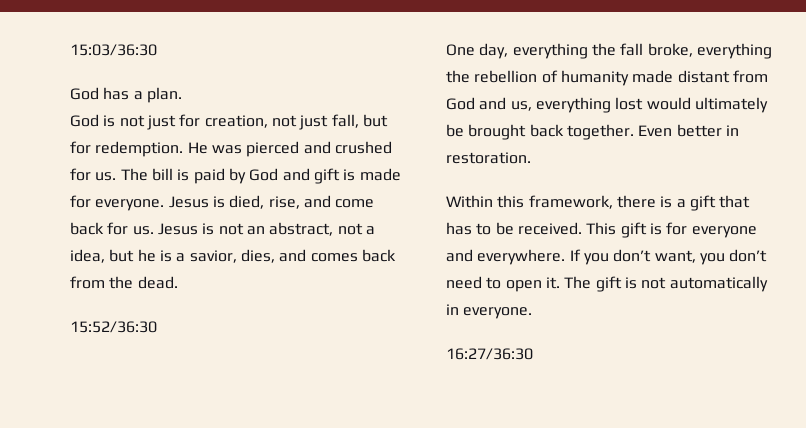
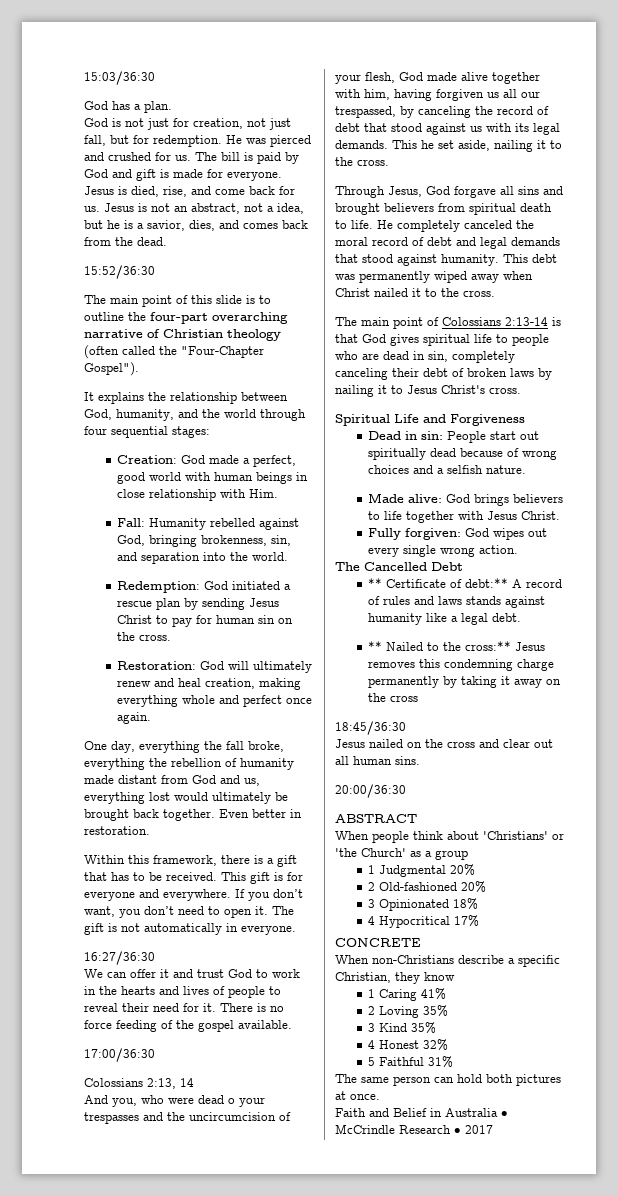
(157, 327) none -> [84,295,271,307] [84,312,288,324] [84,329,281,341] [84,345,264,359] [84,362,139,376] [84,392,288,404] [84,409,306,421] [84,426,210,438] [117,455,297,467] [117,472,309,484] [117,489,279,501] [117,518,300,530] [117,535,292,547] [117,552,289,564] [117,581,292,593] [117,598,280,610] [117,615,294,627] [117,632,172,641] [117,661,313,673] [117,678,302,690] [117,695,313,707] [117,712,152,724] // The main point of this slide is to outline the four-part overarching narrative of Christian theology (often called the "Four-Chapter Gospel"). // It explains the relationship between God, humanity, and the world through four sequential stages: // Creation: God made a perfect, good world with human beings in close relationship with Him. // Fall: Humanity rebelled against God, bringing brokenness, sin, and separation into the world. // Redemption: God initiated a rescue plan by sending Jesus Christ to pay for human sin on the cross. // Restoration: God will ultimately renew and heal creation, making everything whole and perfect once again.
(533, 354) none -> [84,969,300,978] [84,986,281,998] [84,1003,284,1012] [84,1020,292,1032] [84,1048,155,1062] [84,1078,194,1089] [84,1095,265,1107] [84,1112,291,1124] [335,72,540,84] [335,89,540,101] [335,106,549,118] [335,123,560,135] [335,140,562,152] [335,157,389,166] [335,186,563,198] [335,203,552,215] [335,220,534,232] [335,237,560,249] [335,254,557,266] [335,271,533,283] [335,288,495,297] [335,317,561,329] [335,334,549,346] [335,351,515,363] [335,368,552,380] [335,385,521,397] [335,414,525,426] [368,431,540,443] [368,448,558,460] [368,465,527,474] [368,493,564,506] [368,511,561,523] [368,528,548,540] [368,545,519,557] [335,562,463,571] [368,578,563,588] [368,596,546,608] [368,613,522,625] [368,641,546,651] [368,659,555,671] [368,676,562,688] [368,693,419,702] [335,721,406,735] [335,739,553,748] [335,756,420,765] [335,784,406,798] [335,814,417,823] [335,831,564,843] [335,848,468,860] [368,864,476,877] [368,881,487,893] [368,898,479,911] [368,915,480,928] [335,938,421,947] [335,955,560,967] [335,972,455,984] [368,988,447,1001] [368,1005,449,1018] [368,1022,437,1034] [368,1039,449,1051] [368,1056,454,1068] [335,1074,561,1086] [335,1091,380,1100] [335,1108,508,1117] [335,1124,493,1134] // We can offer it and trust God to work in the hearts and lives of people to reveal their need for it. There is no force feeding of the gospel available. // 17:00/36:30 // Colossians 2:13, 14 // And you, who were dead o your trespasses and the uncircumcision of your flesh, God made alive together with him, having forgiven us all our trespassed, by canceling the record of debt that stood against us with its legal demands. This he set aside, nailing it to the cross. // Through Jesus, God forgave all sins and brought believers from spiritual death to life. He completely canceled the moral record of debt and legal demands that stood against humanity. This debt was permanently wiped away when Christ nailed it to the cross. // The main point of Colossians 2:13-14 is that God gives spiritual life to people who are dead in sin, completely canceling their debt of broken laws by nailing it to Jesus Christ's cross. // Spiritual Life and Forgiveness // Dead in sin: People start out spiritually dead because of wrong choices and a selfish nature. // Made alive: God brings believers to life together with Jesus Christ. // Fully forgiven: God wipes out every single wrong action. // The Cancelled Debt // ** Certificate of debt:** A record of rules and laws stands against humanity like a legal debt. // ** Nailed to the cross:** Jesus removes this condemning charge permanently by taking it away on the cross // 18:45/36:30 // Jesus nailed on the cross and clear out all human sins. // 20:00/36:30 // ABSTRACT // When people think about 'Christians' or 'the Church' as a group // 1 Judgmental 20% // 2 Old-fashioned 20% // 3 Opinionated 18% // 4 Hypocritical 17% // CONCRETE // When non-Christians describe a specific Christian, they know // 1 Caring 41% // 2 Loving 35% // 3 Kind 35% // 4 Honest 32% // 5 Faithful 31% // The same person can hold both pictures at once. // Faith and Belief in Australia • McCrindle Research • 2017

